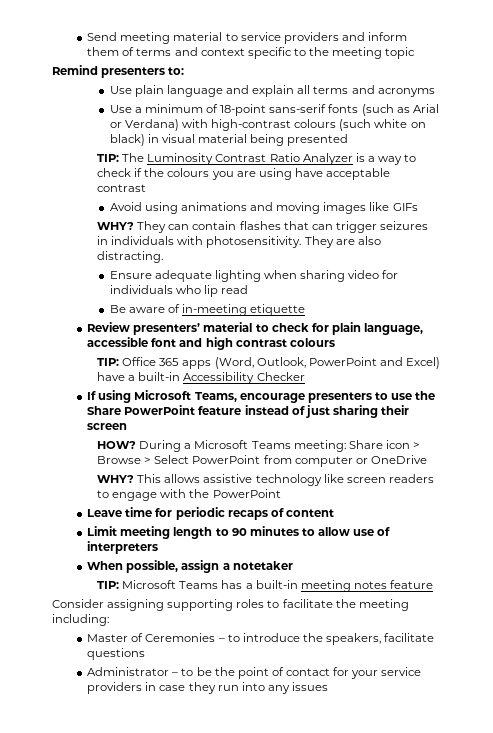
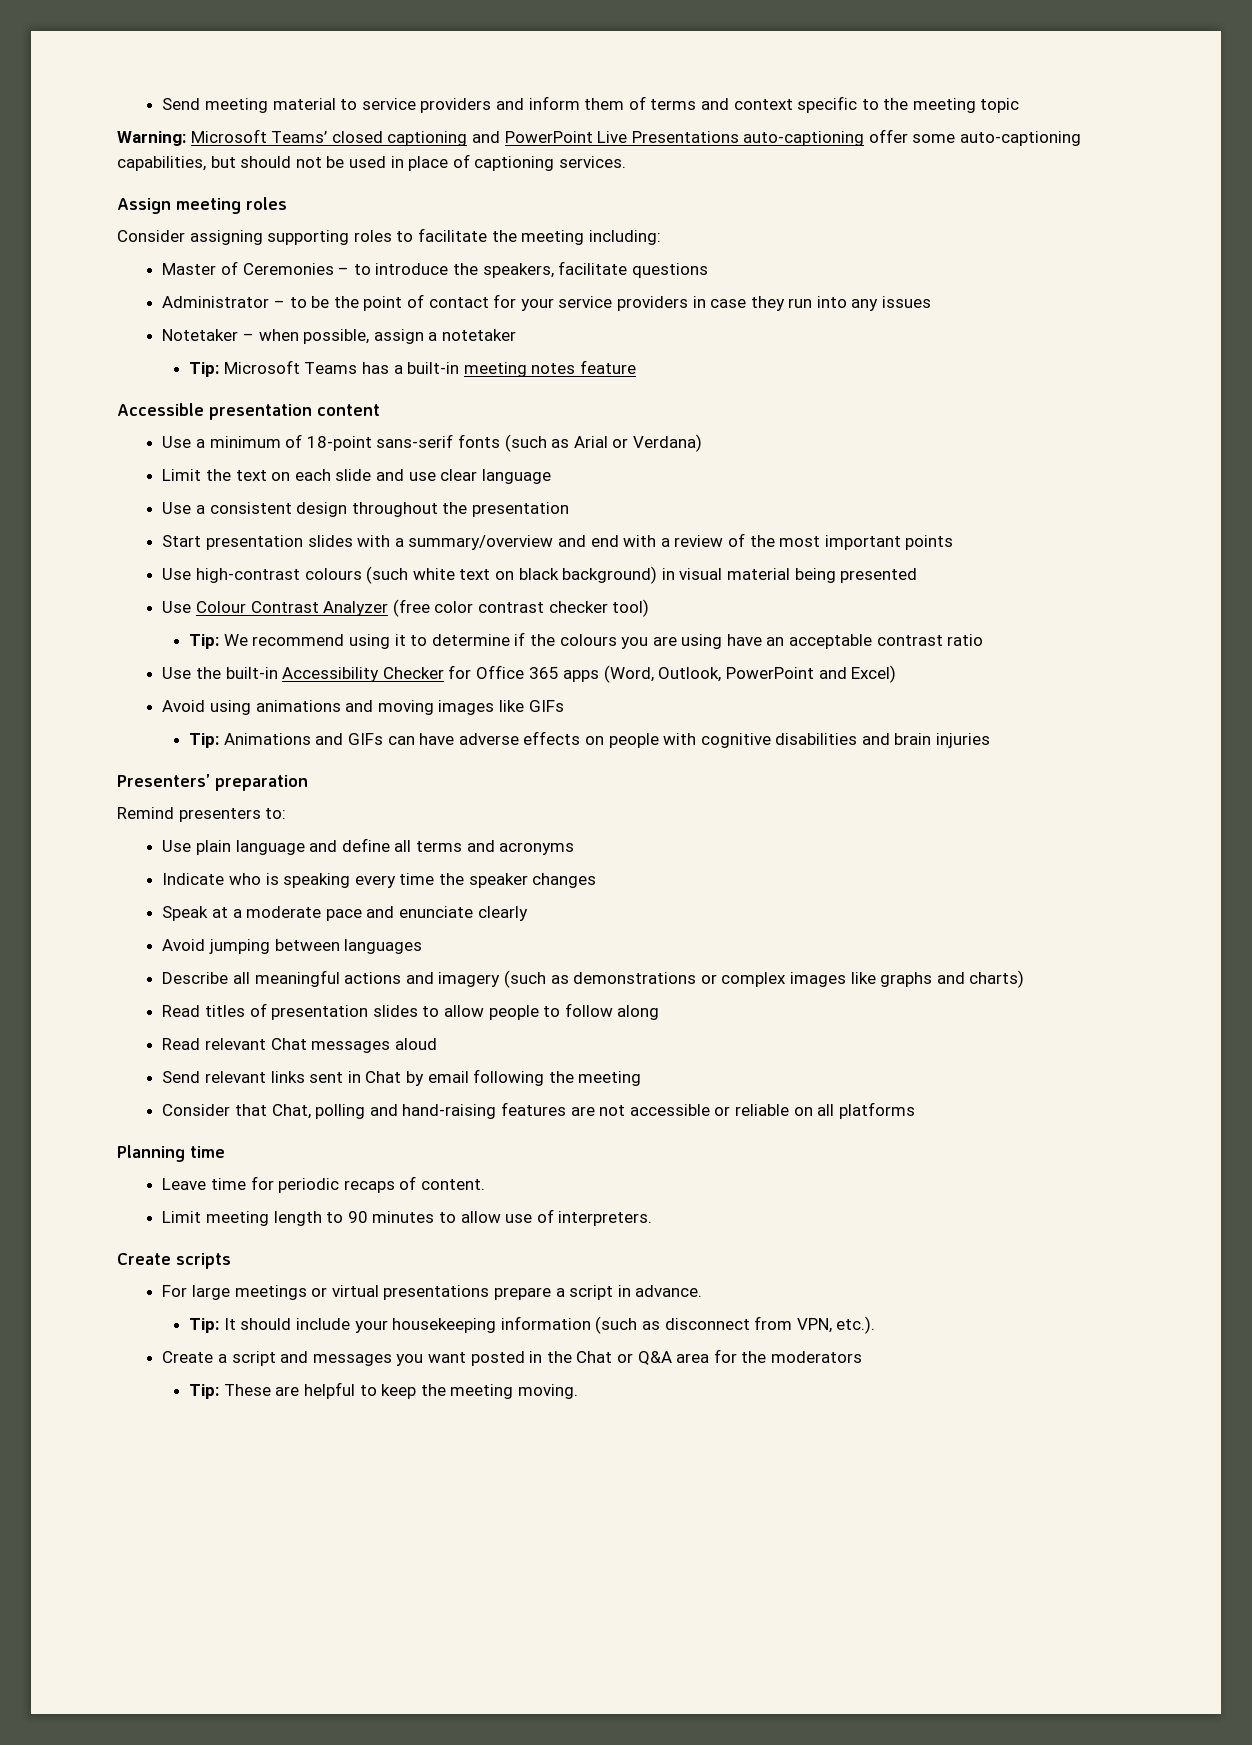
[52,65,185,78] [109,85,435,97] [109,104,439,116] [109,119,426,131] [109,134,349,146] [97,153,417,165] [97,168,390,180] [97,184,147,192] [109,202,418,214] [97,221,428,233] [97,236,381,248] [97,251,164,263] [109,270,399,282] [109,285,249,297] [109,304,306,316] [87,322,423,335] [87,337,335,350] [97,357,440,369] [97,372,305,384] [87,390,436,403] [87,405,409,418] [87,423,128,430] [97,440,420,452] [97,455,427,467] [97,474,434,486] [97,489,281,501] [87,507,334,520] [87,526,391,539] [87,541,159,554] [87,560,293,573] [97,580,433,592] Remind presenters to: // Use plain language and explain all terms and acronyms // Use a minimum of 18-point sans-serif fonts (such as Arial or Verdana) with high-contrast colours (such white on black) in visual material being presented // TIP: The Luminosity Contrast Ratio Analyzer is a way to check if the colours you are using have acceptable contrast // Avoid using animations and moving images like GIFs // WHY? They can contain flashes that can trigger seizures in individuals with photosensitivity. They are also distracting. // Ensure adequate lighting when sharing video for individuals who lip read // Be aware of in-meeting etiquette // Review presenters’ material to check for plain language, accessible font and high contrast colours // TIP: Office 365 apps (Word, Outlook, PowerPoint and Excel) have a built-in Accessibility Checker // If using Microsoft Teams, encourage presenters to use the Share PowerPoint feature instead of just sharing their screen // HOW? During a Microsoft Teams meeting: Share icon > Browse > Select PowerPoint from computer or OneDrive // WHY? This allows assistive technology like screen readers to engage with the PowerPoint // Leave time for periodic recaps of content // Limit meeting length to 90 minutes to allow use of interpreters // When possible, assign a notetaker // TIP: Microsoft Teams has a built-in meeting notes feature -> [117,129,1082,146] [117,154,626,171] [117,197,287,214] Warning: Microsoft Teams’ closed captioning and PowerPoint Live Presentations auto-captioning offer some auto-captioning capabilities, but should not be used in place of captioning services. // Assign meeting roles
(328, 686) none -> [162,329,517,344] [189,360,636,377] [117,403,380,420] [162,434,702,452] [162,469,551,484] [162,502,570,517] [162,533,954,550] [162,566,918,584] [162,599,650,617] [189,632,984,649] [162,665,897,683] [162,700,564,715] [189,731,991,748] [117,774,308,791] [117,807,287,822] [162,838,575,855] [162,873,597,888] [162,906,528,921] [162,939,423,954] [162,970,1025,988] [162,1003,660,1020] [162,1038,437,1053] [162,1069,642,1086] [162,1102,915,1119] [117,1145,225,1162] [162,1176,486,1193] [162,1209,653,1226] [117,1253,231,1269] [162,1285,703,1300] [189,1316,876,1334] [162,1349,862,1366] [189,1382,578,1399] // Notetaker – when possible, assign a notetaker // Tip: Microsoft Teams has a built-in meeting notes feature // Accessible presentation content // Use a minimum of 18-point sans-serif fonts (such as Arial or Verdana) // Limit the text on each slide and use clear language // Use a consistent design throughout the presentation // Start presentation slides with a summary/overview and end with a review of the most important points // Use high-contrast colours (such white text on black background) in visual material being presented // Use Colour Contrast Analyzer (free color contrast checker tool) // Tip: We recommend using it to determine if the colours you are using have an acceptable contrast ratio // Use the built-in Accessibility Checker for Office 365 apps (Word, Outlook, PowerPoint and Excel) // Avoid using animations and moving images like GIFs // Tip: Animations and GIFs can have adverse effects on people with cognitive disabilities and brain injuries // Presenters’ preparation // Remind presenters to: // Use plain language and define all terms and acronyms // Indicate who is speaking every time the speaker changes // Speak at a moderate pace and enunciate clearly // Avoid jumping between languages // Describe all meaningful actions and imagery (such as demonstrations or complex images like graphs and charts) // Read titles of presentation slides to allow people to follow along // Read relevant Chat messages aloud // Send relevant links sent in Chat by email following the meeting // Consider that Chat, polling and hand-raising features are not accessible or reliable on all platforms // Planning time // Leave time for periodic recaps of content. // Limit meeting length to 90 minutes to allow use of interpreters. // Create scripts // For large meetings or virtual presentations prepare a script in advance. // Tip: It should include your housekeeping information (such as disconnect from VPN, etc.). // Create a script and messages you want posted in the Chat or Q&A area for the moderators // Tip: These are helpful to keep the meeting moving.

